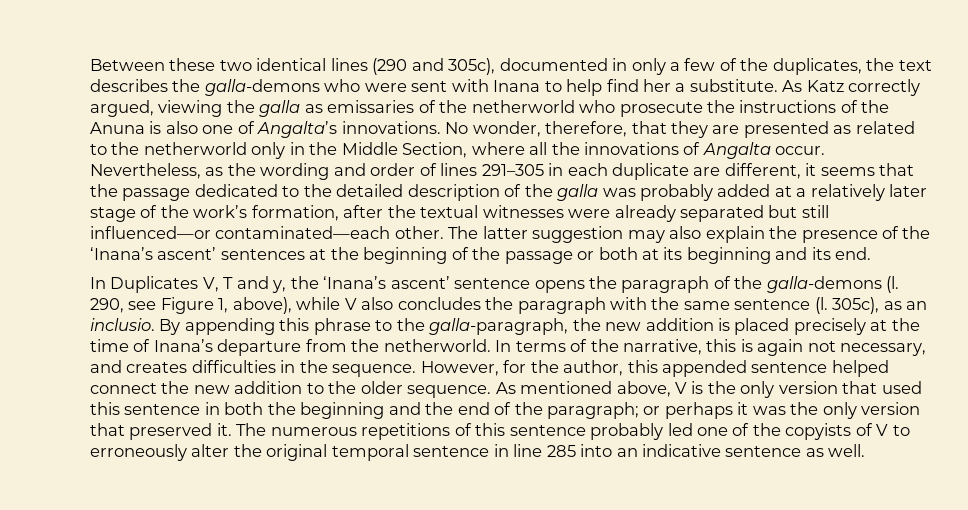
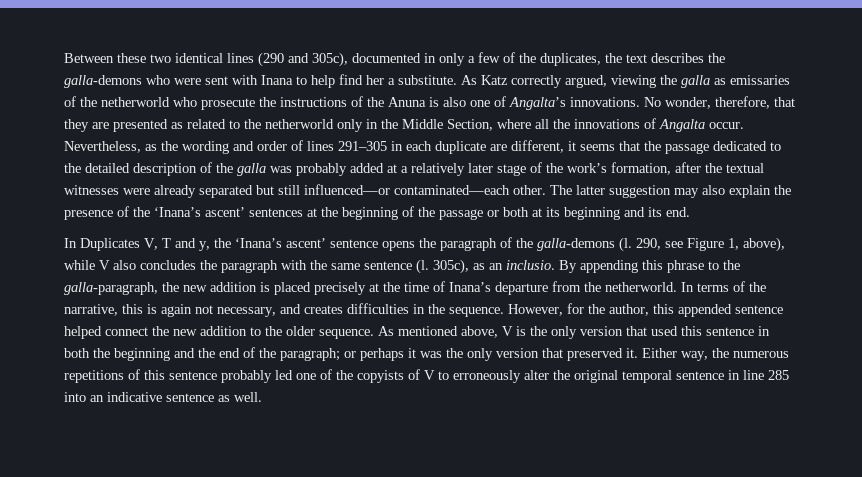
[236,423,267,436] The -> [642,348,729,361] Either way, the

